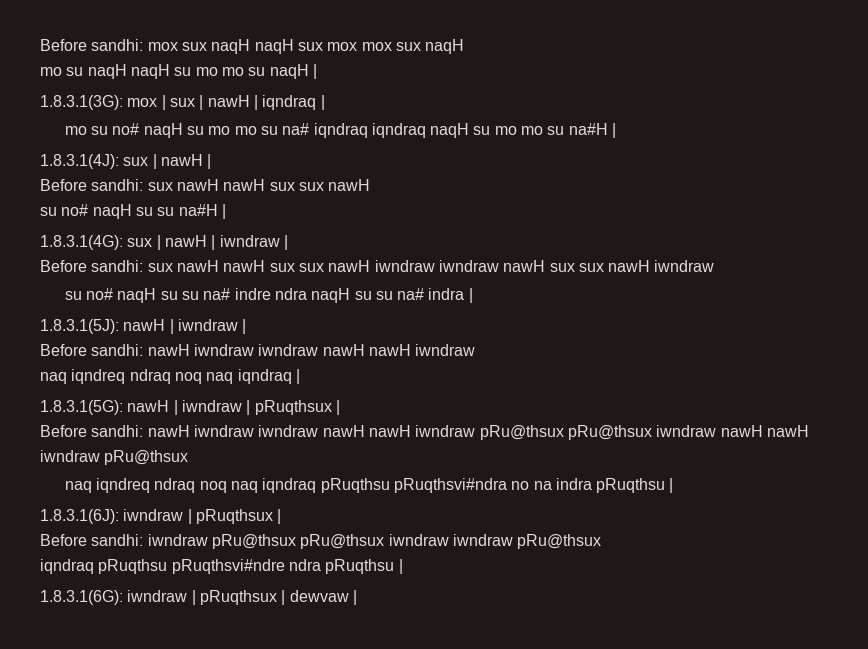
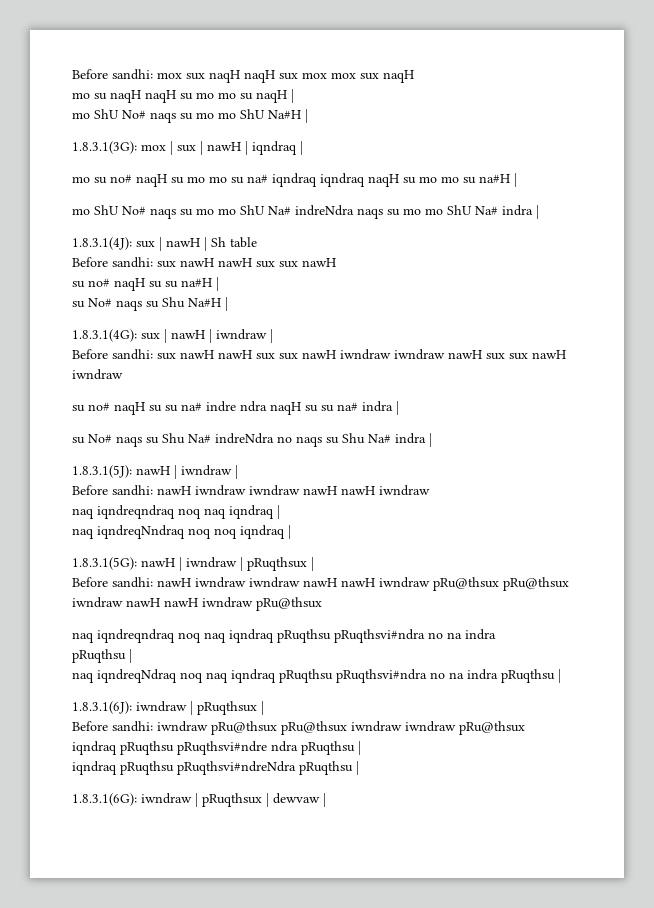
(317, 71) none -> [72,109,308,123] // mo ShU No# naqs su mo mo ShU Na#H |
(617, 130) none -> [72,205,539,219] // mo ShU No# naqs su mo mo ShU Na# indreNdra naqs su mo mo ShU Na# indra |
(212, 161) none -> [211,237,257,248] Sh table
(226, 211) none -> [72,297,228,311] // su No# naqs su Shu Na#H |
(473, 295) none -> [72,433,432,447] // su No# naqs su Shu Na# indreNdra no naqs su Shu Na# indra |
[71,369,171,384] iqndreq ndraq -> [97,505,175,519] iqndreqndraq
(300, 376) none -> [72,525,291,539] // naq iqndreqNndraq noq noq iqndraq |
[95,478,196,493] iqndreq ndraq -> [97,629,496,643] [72,649,132,663] [72,669,177,683] iqndreqndraq noq naq iqndraq pRuqthsu pRuqthsvi#ndra no na indra // pRuqthsu | // naq iqndreqNdraq
(403, 566) none -> [72,761,359,775] // iqndraq pRuqthsu pRuqthsvi#ndreNdra pRuqthsu |

